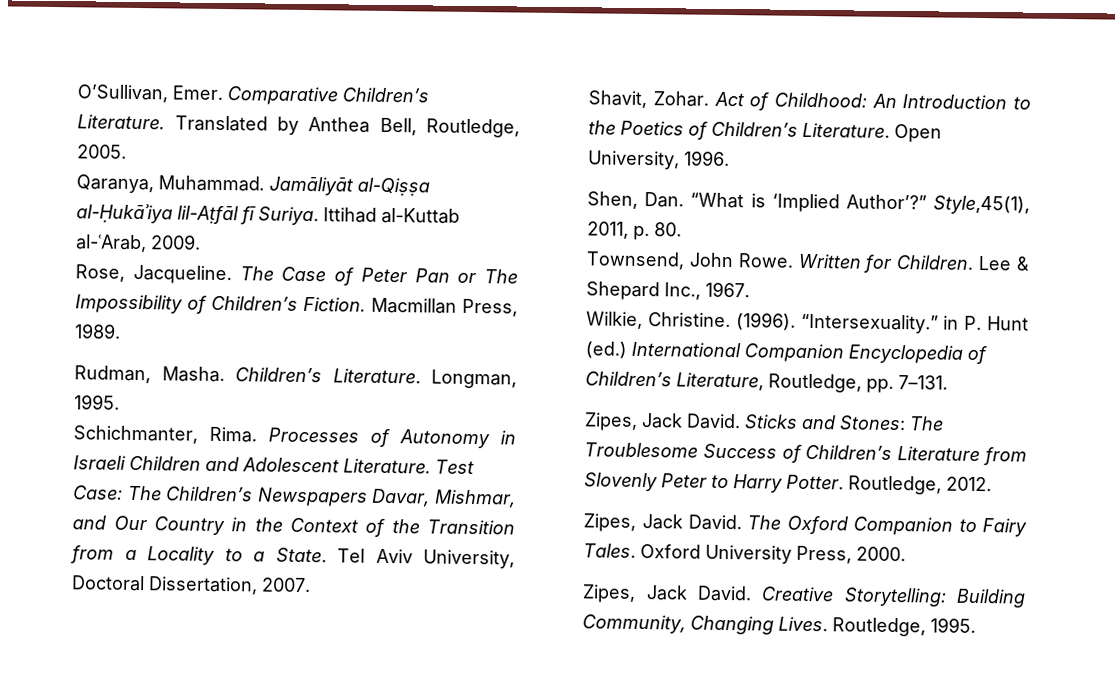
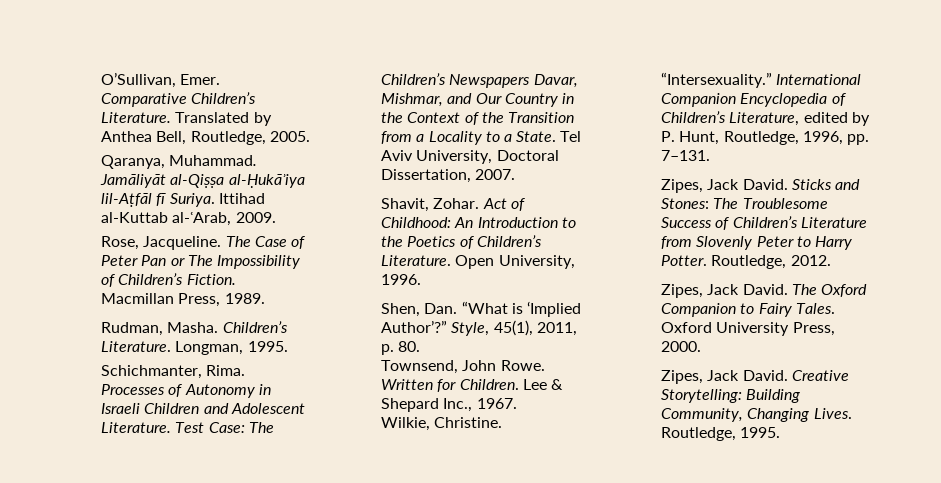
[933,195,1030,215] Style,45(1), -> [451,320,533,336] Style, 45(1),
[735,312,1029,334] [585,341,628,359] (1996). “Intersexuality.” in P. Hunt (ed.) -> [661,72,773,88] “Intersexuality.”
[768,373,863,393] Routledge, -> [803,112,870,126] [661,131,843,145] edited by P. Hunt, Routledge, 1996,

